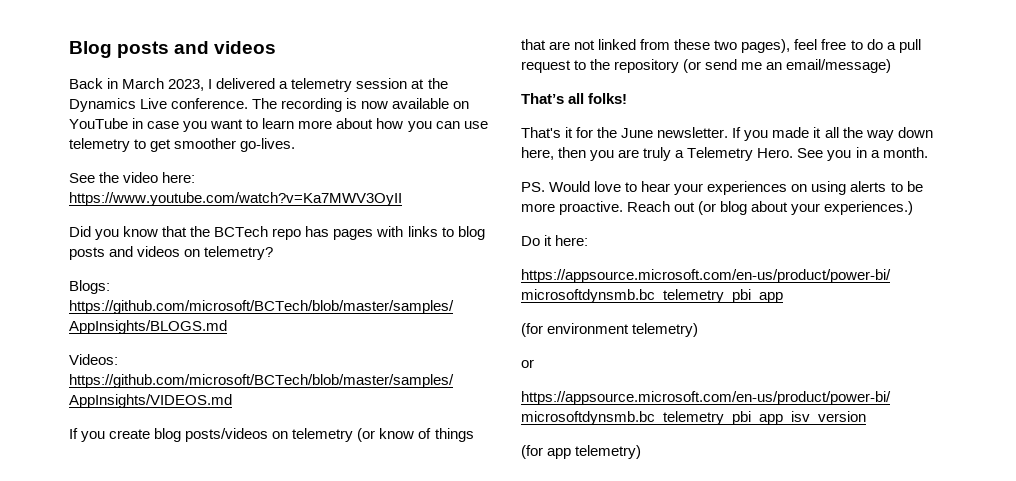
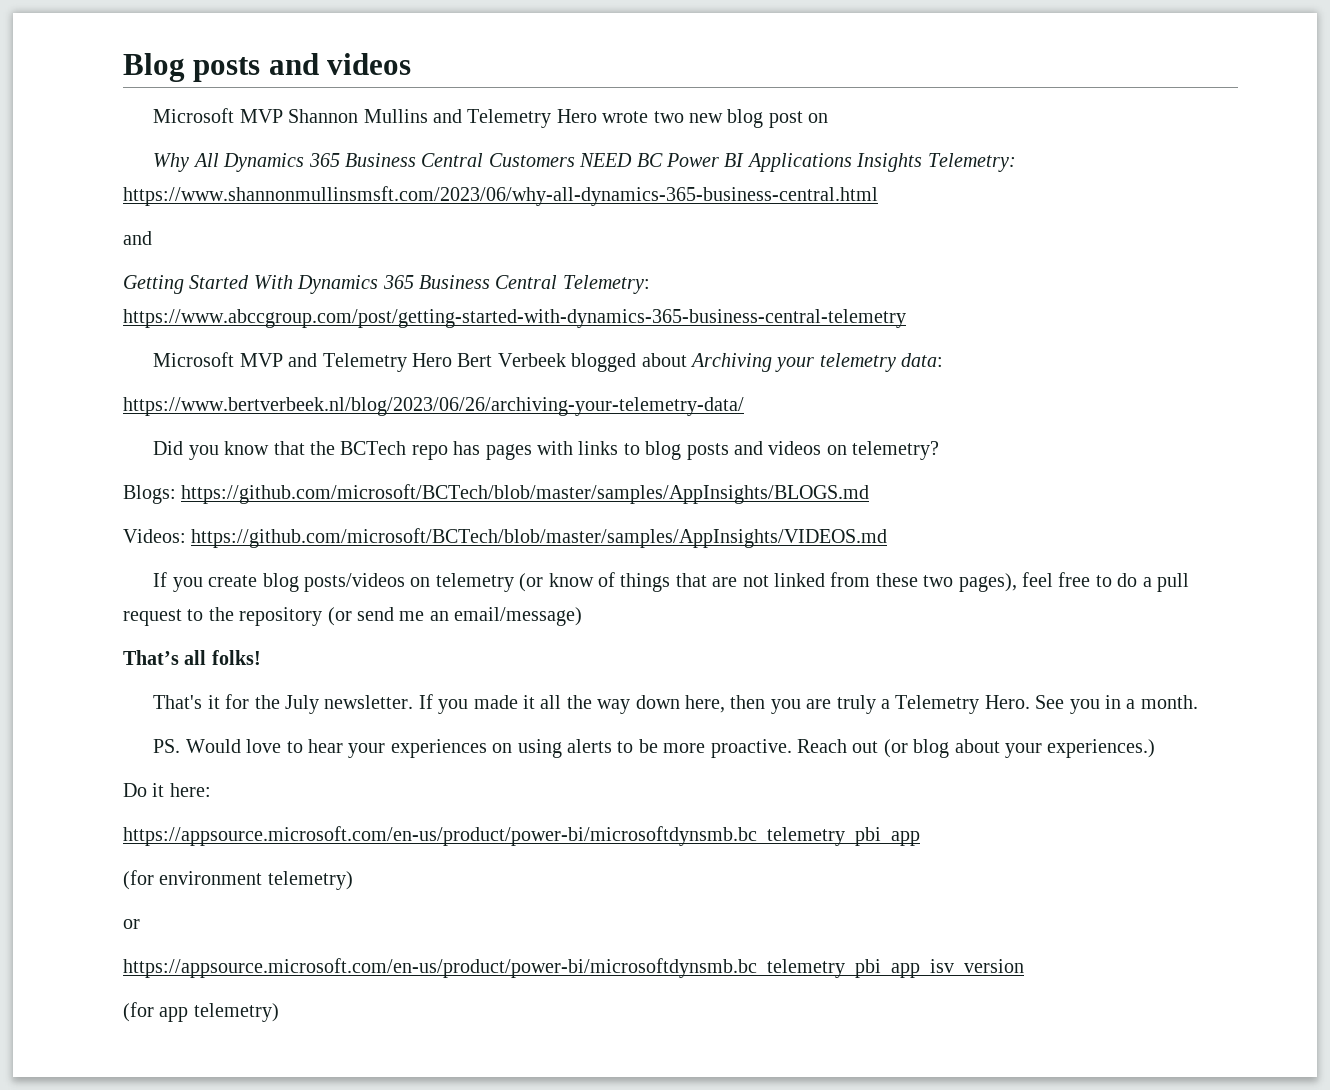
[69,78,448,92] [69,98,470,112] [69,118,488,132] [69,138,296,152] [69,172,196,183] [69,192,402,206] Back in March 2023, I delivered a telemetry session at the Dynamics Live conference. The recording is now available on YouTube in case you want to learn more about how you can use telemetry to get smoother go-lives. // See the video here: https://www.youtube.com/watch?v=Ka7MWV3OyII -> [153,108,829,128] [153,153,1016,172] [123,186,878,206] [123,231,152,245] [123,275,650,294] [123,309,906,328] [153,352,944,372] [123,397,744,416] Microsoft MVP Shannon Mullins and Telemetry Hero wrote two new blog post on // Why All Dynamics 365 Business Central Customers NEED BC Power BI Applications Insights Telemetry: https://www.shannonmullinsmsft.com/2023/06/why-all-dynamics-365-business-central.html // and // Getting Started With Dynamics 365 Business Central Telemetry: https://www.abccgroup.com/post/getting-started-with-dynamics-365-business-central-telemetry // Microsoft MVP and Telemetry Hero Bert Verbeek blogged about Archiving your telemetry data: // https://www.bertverbeek.nl/blog/2023/06/26/archiving-your-telemetry-data/
[621,128,654,138] June -> [284,695,319,714] July

